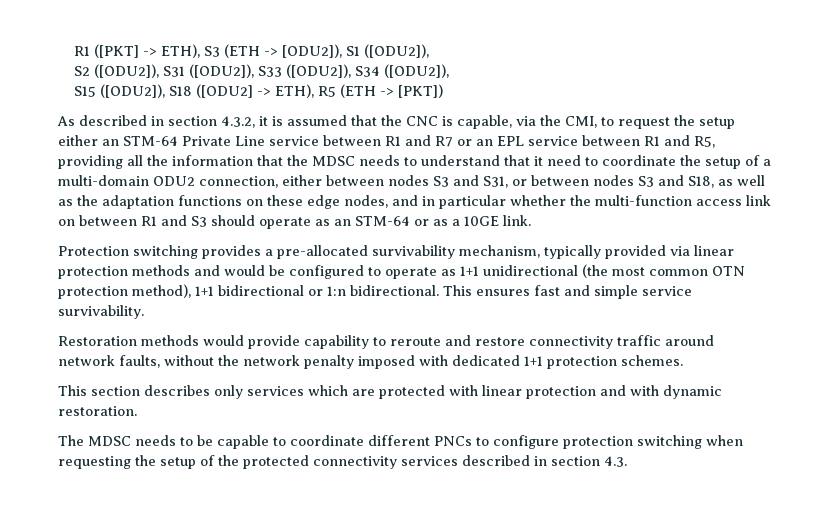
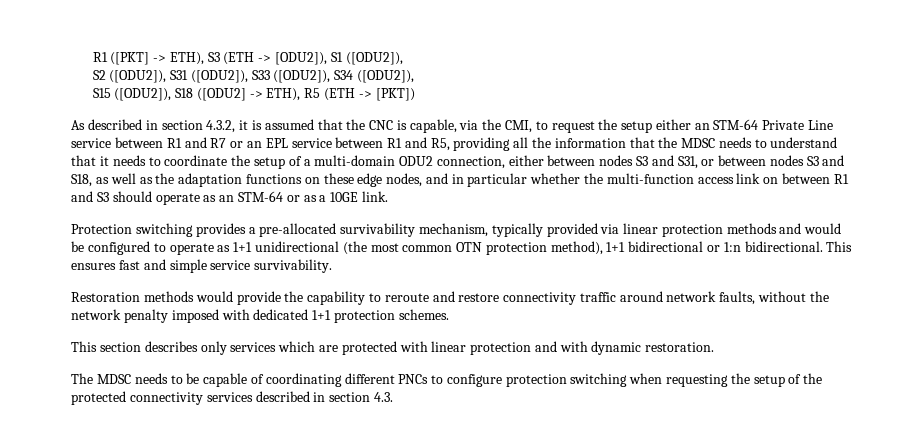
[547,155,582,166] need -> [112,155,146,166] needs
(301, 342) none -> [284,291,304,302] the
[273,435,365,446] to coordinate -> [250,373,342,387] of coordinating

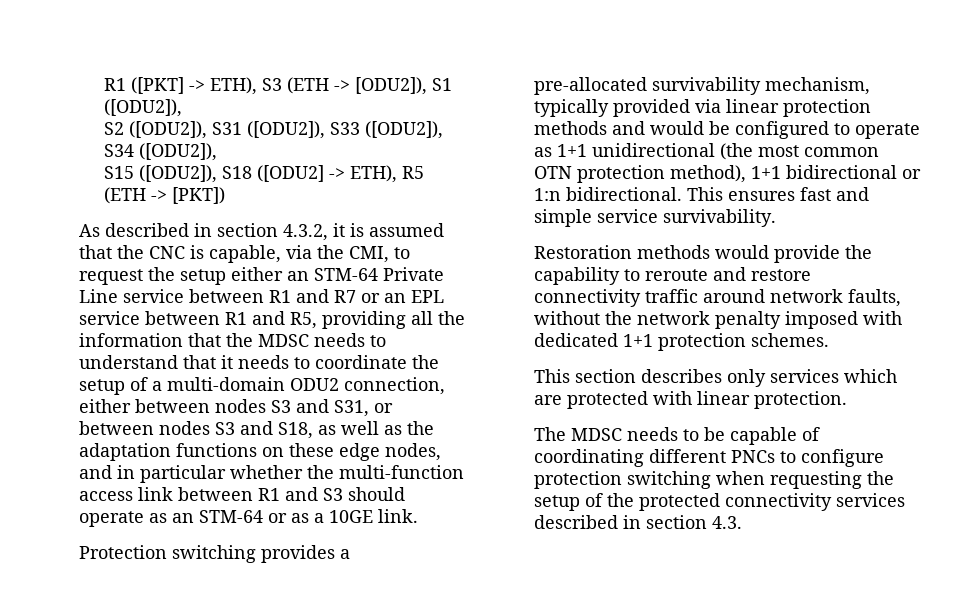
[763,177,779,184] on -> (174, 494) none
[470,341,715,355] protection and with dynamic restoration. -> [754,391,848,409] protection.

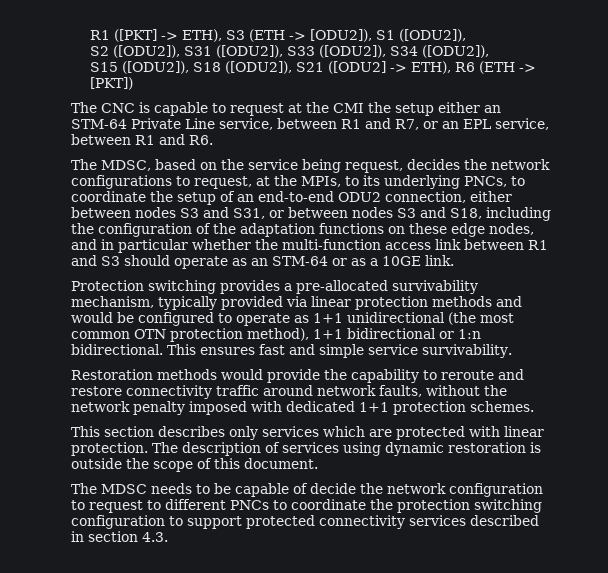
(253, 172) none -> [225,61,325,74] ([ODU2]), S21
[402,166,425,179] R5 -> [455,62,476,72] R6
[79,223,445,241] [79,245,411,263] [79,269,144,285] As described in section 4.3.2, it is assumed that the CNC is capable, via the CMI, to request -> [71,102,365,116] The CNC is capable to request at the CMI
[123,289,357,303] service between R1 and R7 -> [219,118,420,130] service, between R1 and R7,
[79,311,466,329] [79,333,387,347] [79,355,290,369] service between R1 and R5, providing all the information that the MDSC needs to understand that it needs -> [495,118,550,130] [71,134,214,145] [71,159,551,173] [71,175,508,189] service, between R1 and R6. // The MDSC, based on the service being request, decides the network configurations to request, at the MPIs, to its underlying PNCs,
[152,377,286,391] a multi-domain -> [237,191,335,202] an end-to-end
[318,421,403,435] as well as -> [486,207,552,221] [71,223,212,237] including the configuration of
(848, 400) none -> [152,442,542,456] [71,458,319,472] The description of services using dynamic restoration is outside the scope of this document.
[534,449,885,467] [534,471,895,489] [534,493,635,511] coordinating different PNCs to configure protection switching when requesting the setup of the -> [310,483,544,497] [71,499,543,513] [71,515,243,529] decide the network configuration to request to different PNCs to coordinate the protection switching configuration to support

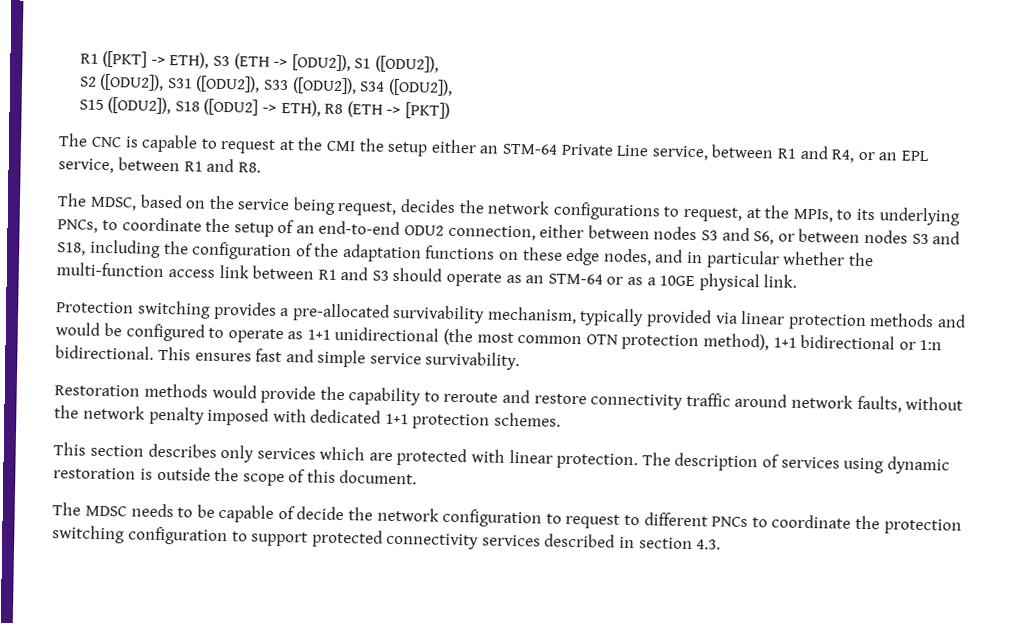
[225,61,325,74] ([ODU2]), S21 -> (200, 106) none
[455,62,476,72] R6 -> [324,103,344,115] R8
[395,119,420,130] R7, -> [831,149,855,163] R4,
[189,135,214,145] R6. -> [237,162,261,173] R8.
[233,208,266,219] S31, -> [753,231,775,245] S6,
(422, 261) none -> [698,273,760,292] physical

